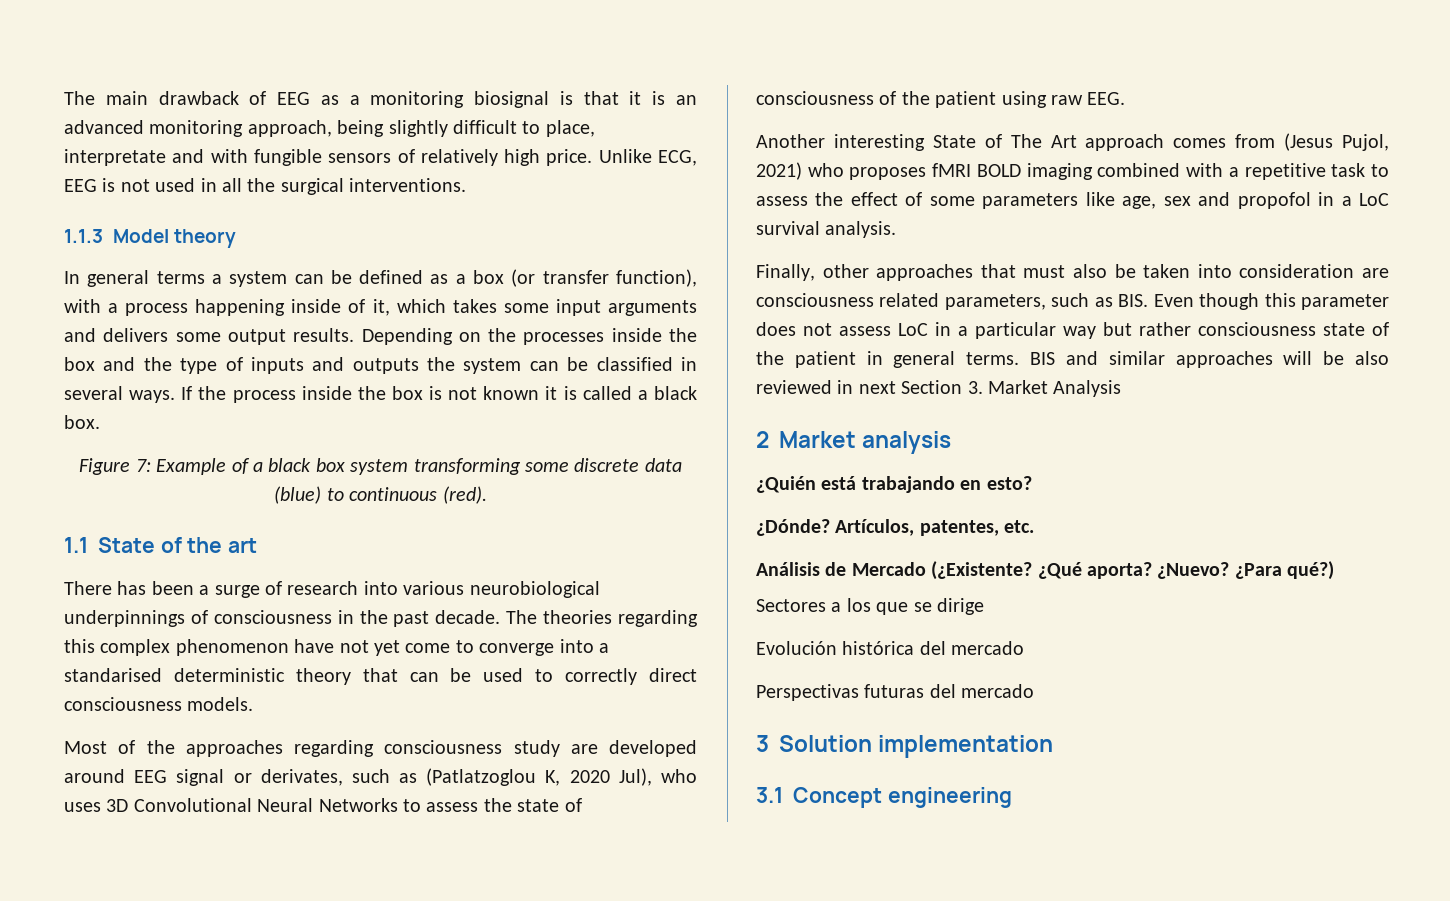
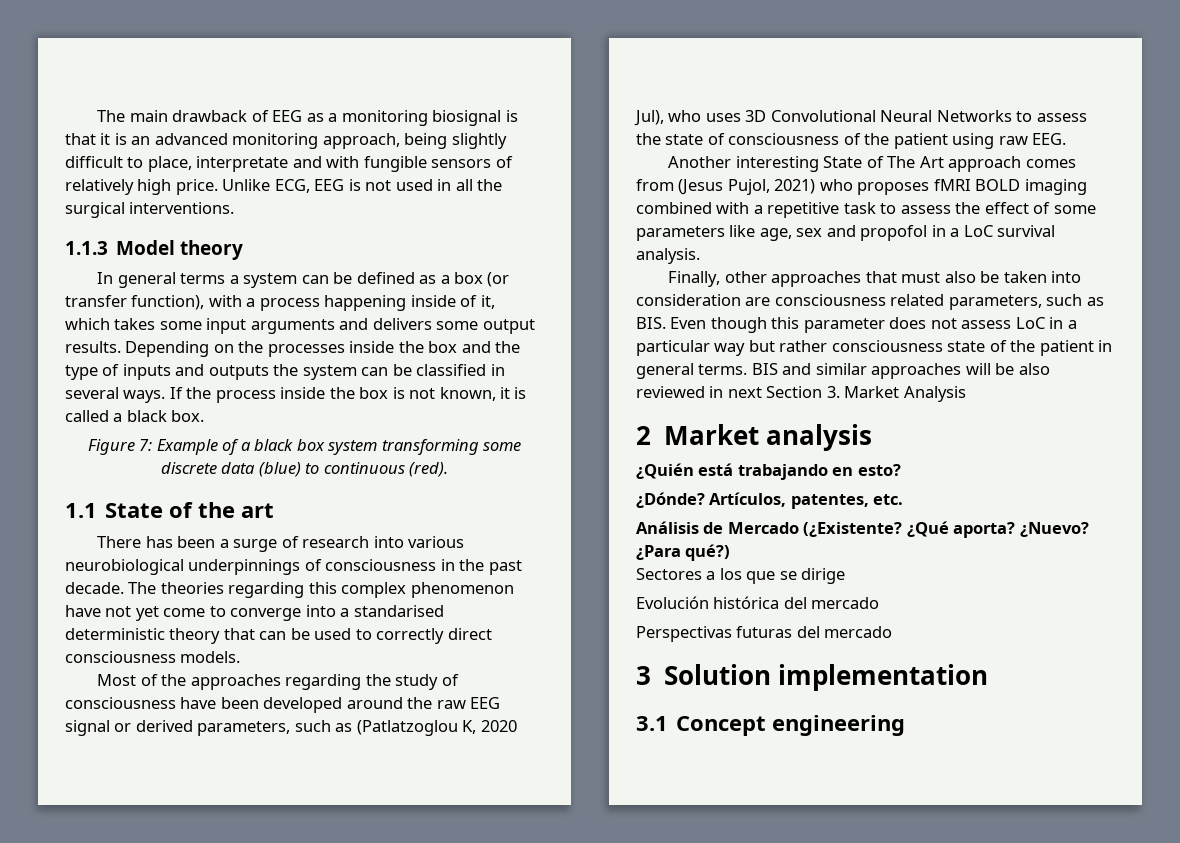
[483,386,540,400] known -> [439,387,496,401] known,
[384,740,697,757] [64,769,125,783] consciousness study are developed around -> [365,674,459,690] [65,697,466,713] the study of consciousness have been developed around the raw
[260,769,343,786] derivates, -> [135,720,291,736] derived parameters,

